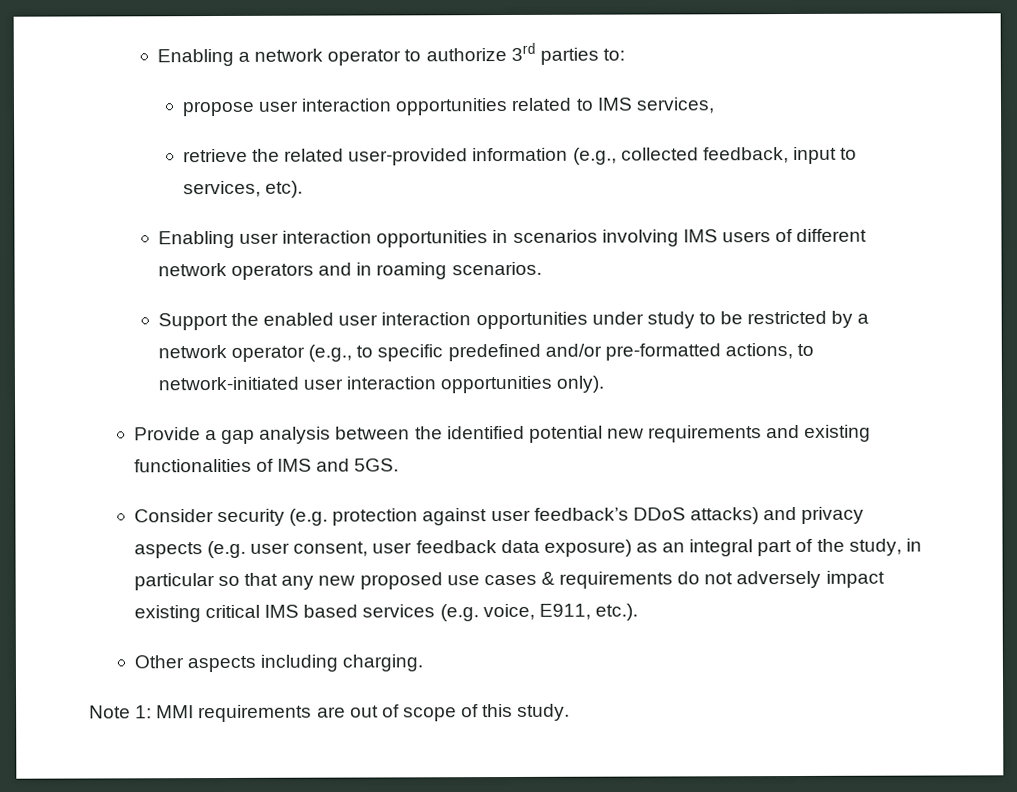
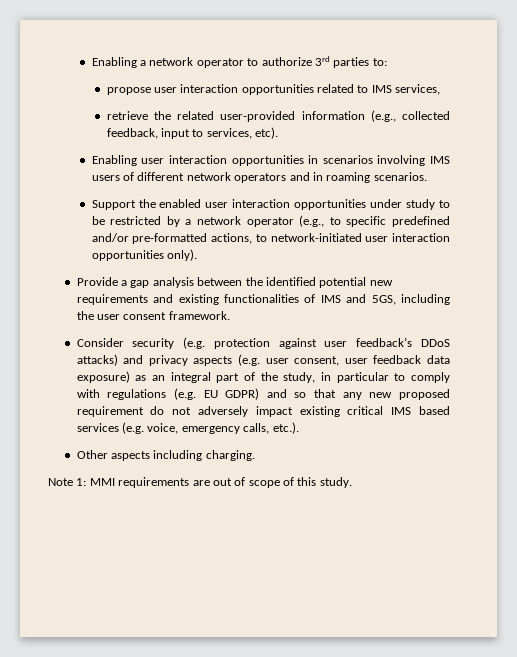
[354,458,400,472] 5GS. -> [371,294,450,305] [76,311,230,320] 5GS, including the user consent framework.
(215, 582) none -> [394,372,450,383] [76,388,287,400] to comply with regulations (e.g. EU GDPR) and
[446,571,674,589] use cases & requirements -> [76,406,144,417] requirement
[538,603,591,620] E911, -> [181,423,270,434] emergency calls,

